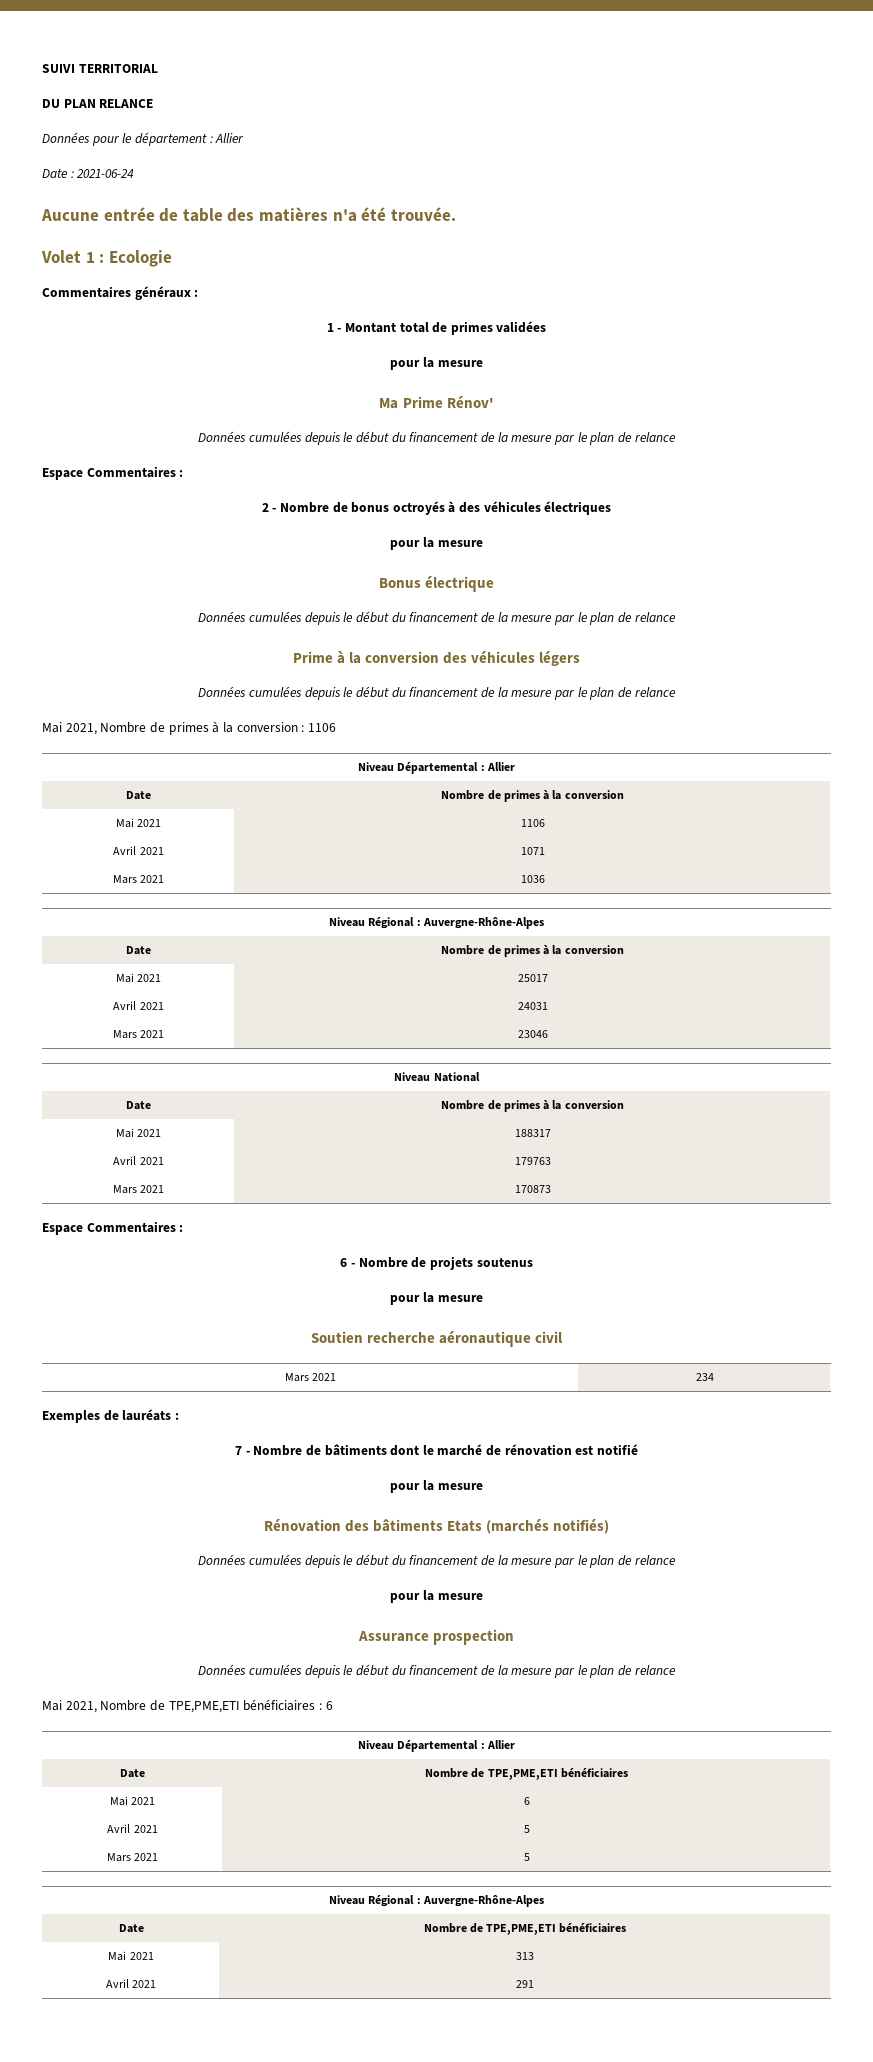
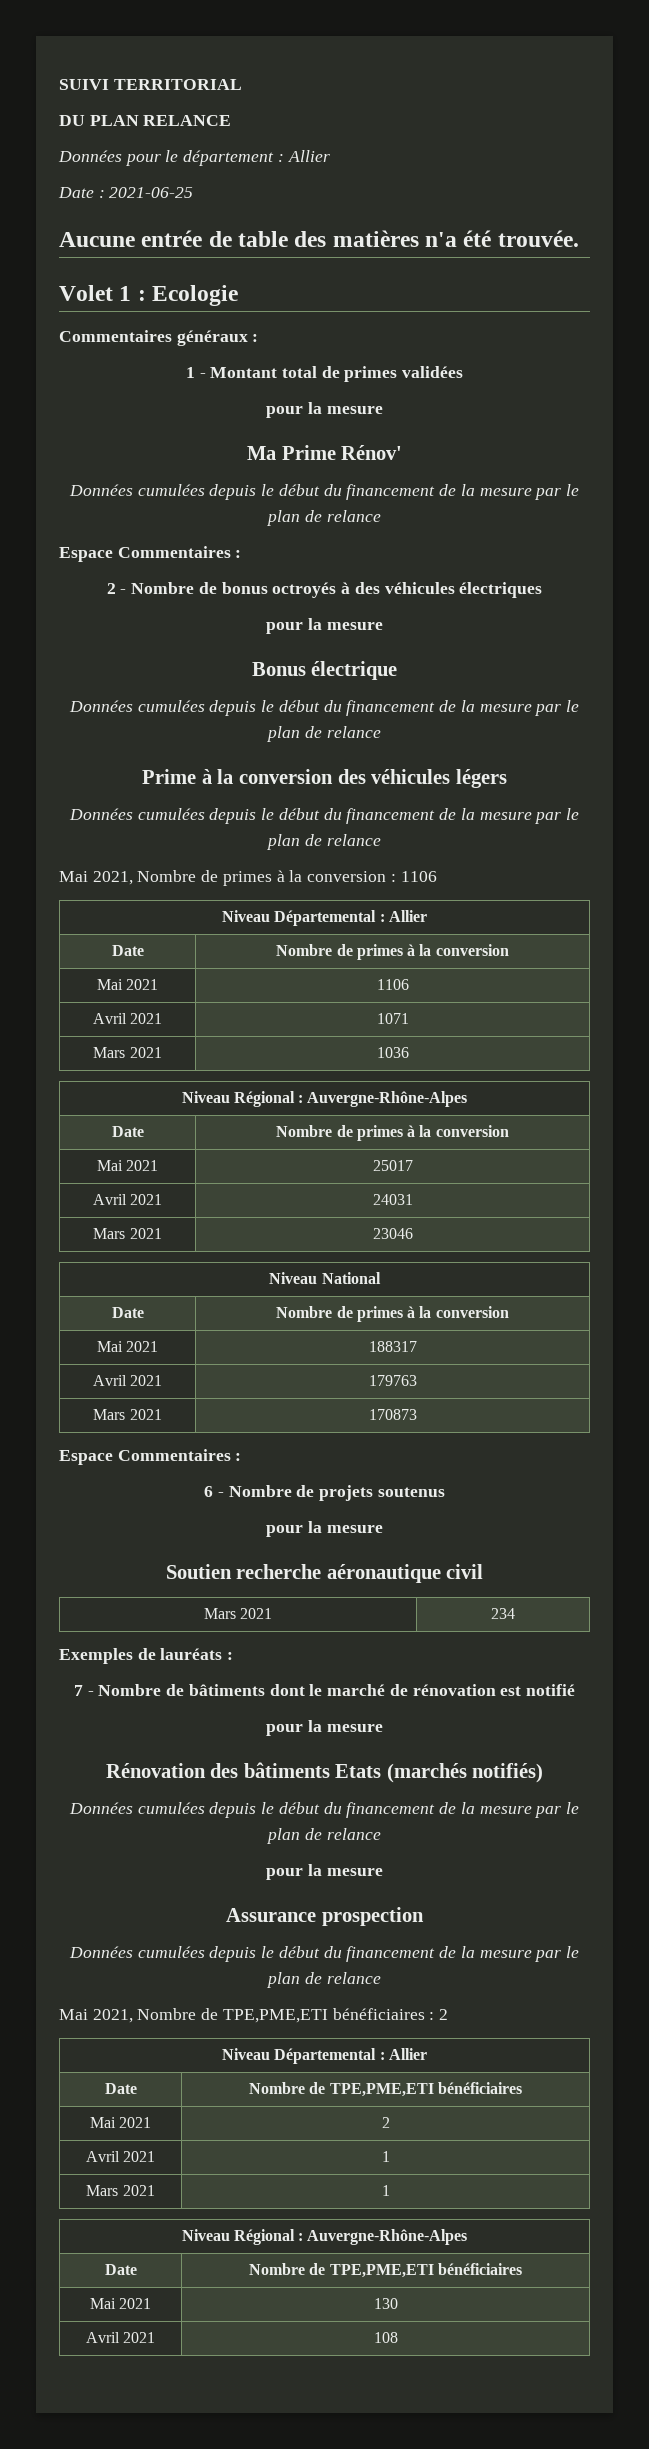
[76,169,135,178] 2021-06-24 -> [109,187,194,198] 2021-06-25
[325,1701,333,1710] 6 -> [439,2009,449,2020] 2
[523,1797,530,1805] [107,1824,158,1833] [523,1825,530,1833] [106,1853,159,1862] [523,1853,530,1861] 6 // Avril 2021 | 5 // Mars 2021 | 5 -> [381,2117,390,2128] [85,2151,156,2162] [381,2151,390,2162] [86,2185,155,2196] [381,2185,390,2196] 2 // Avril 2021 | 1 // Mars 2021 | 1
[516,1952,534,1960] [105,1979,157,1988] [516,1980,534,1988] 313 // Avril 2021 | 291 -> [373,2298,398,2309] [85,2332,156,2343] [373,2332,398,2343] 130 // Avril 2021 | 108

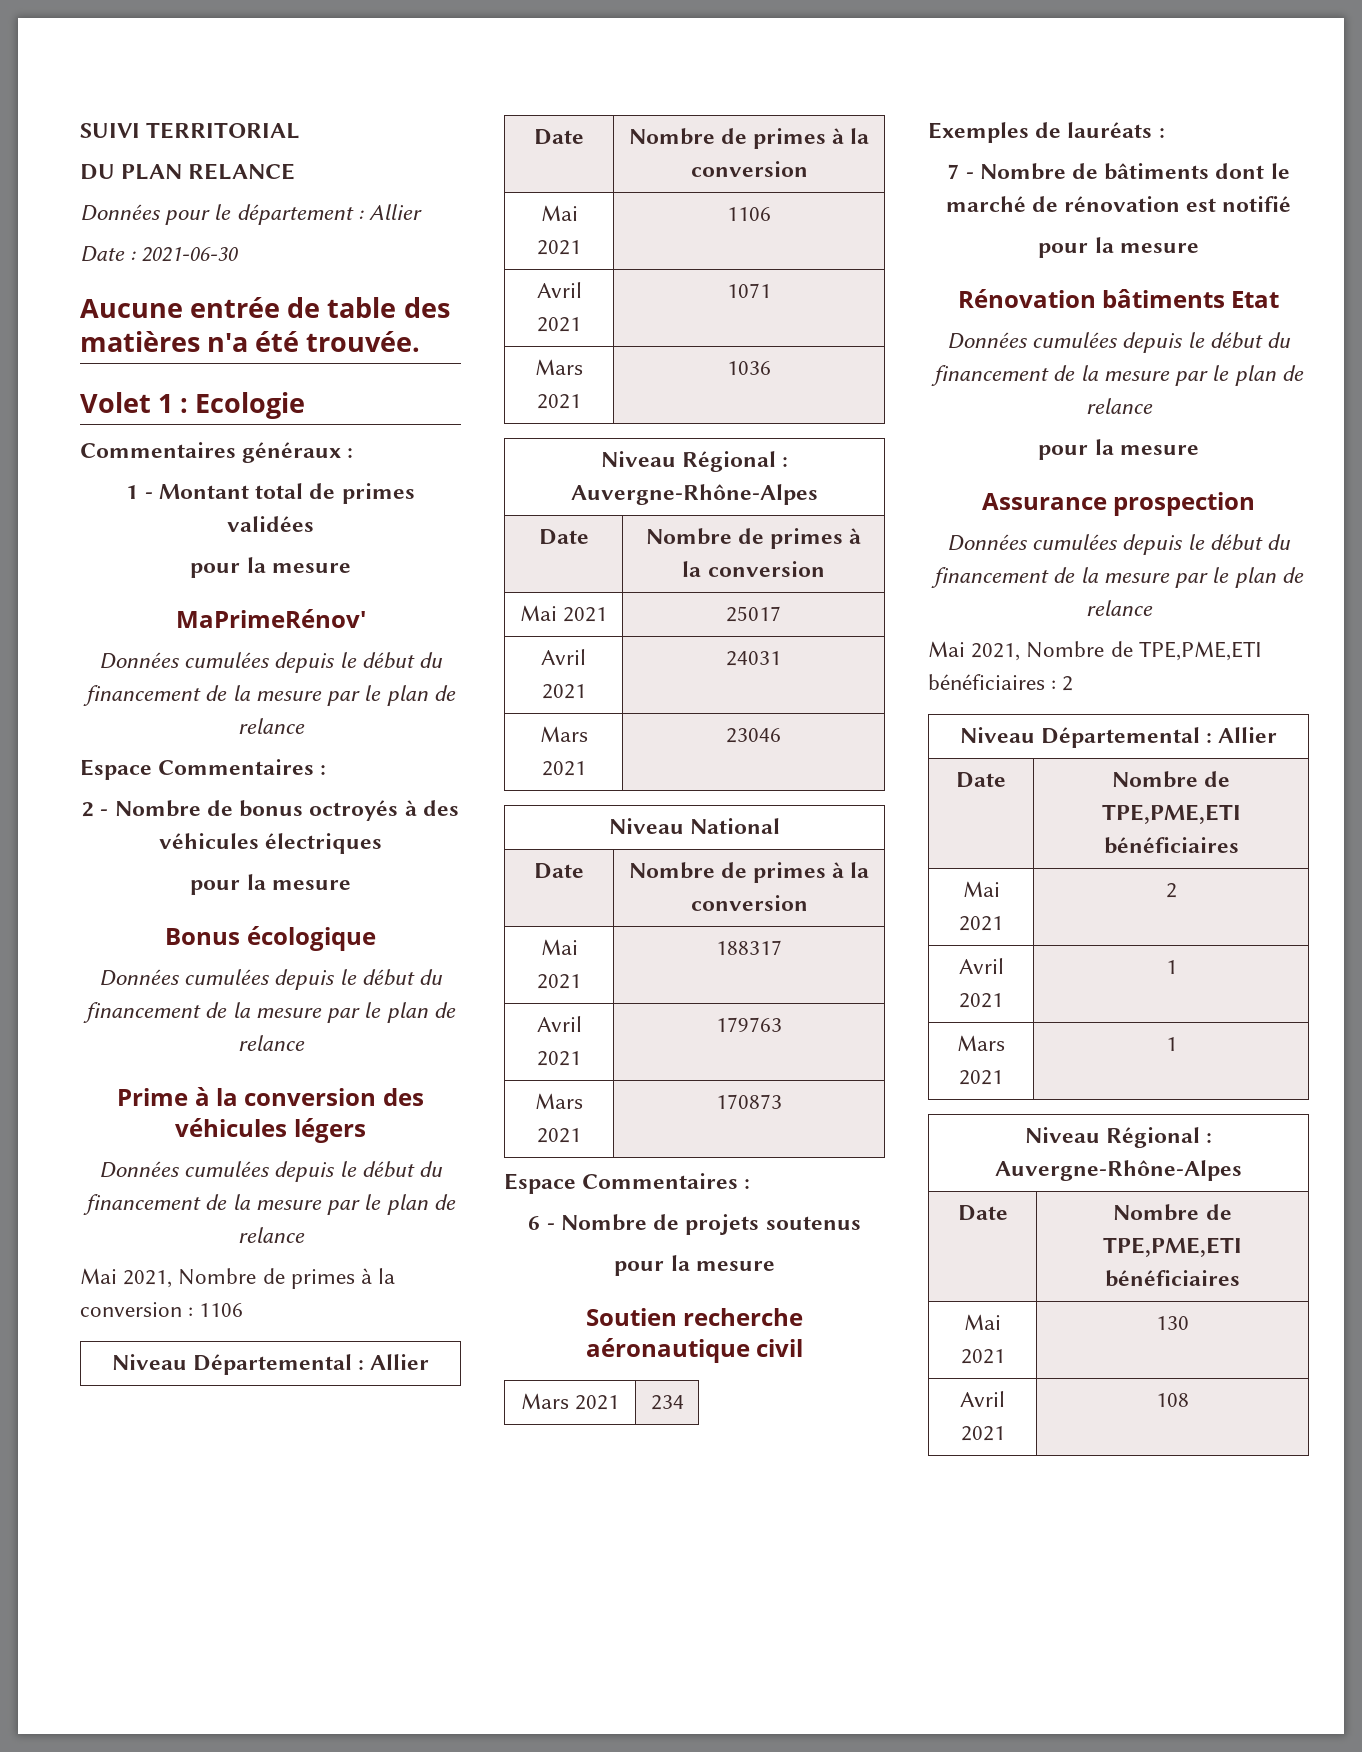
[109,187,194,198] 2021-06-25 -> [141,246,239,262] 2021-06-30
[246,445,403,460] Ma Prime Rénov' -> [175,609,366,628] MaPrimeRénov'
[311,661,398,680] électrique -> [246,926,376,951] écologique
[210,1762,544,1783] des bâtiments Etats (marchés notifiés) -> [1102,289,1280,308] bâtiments Etat

